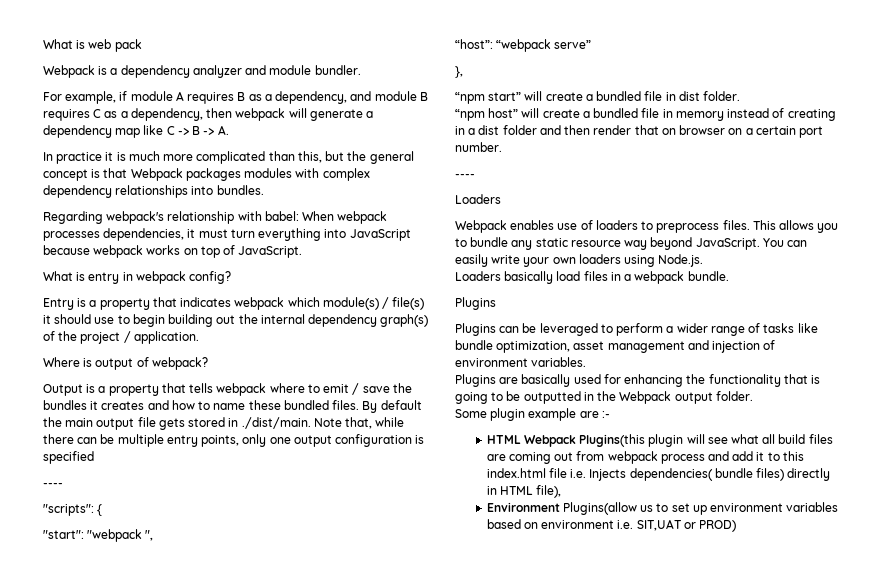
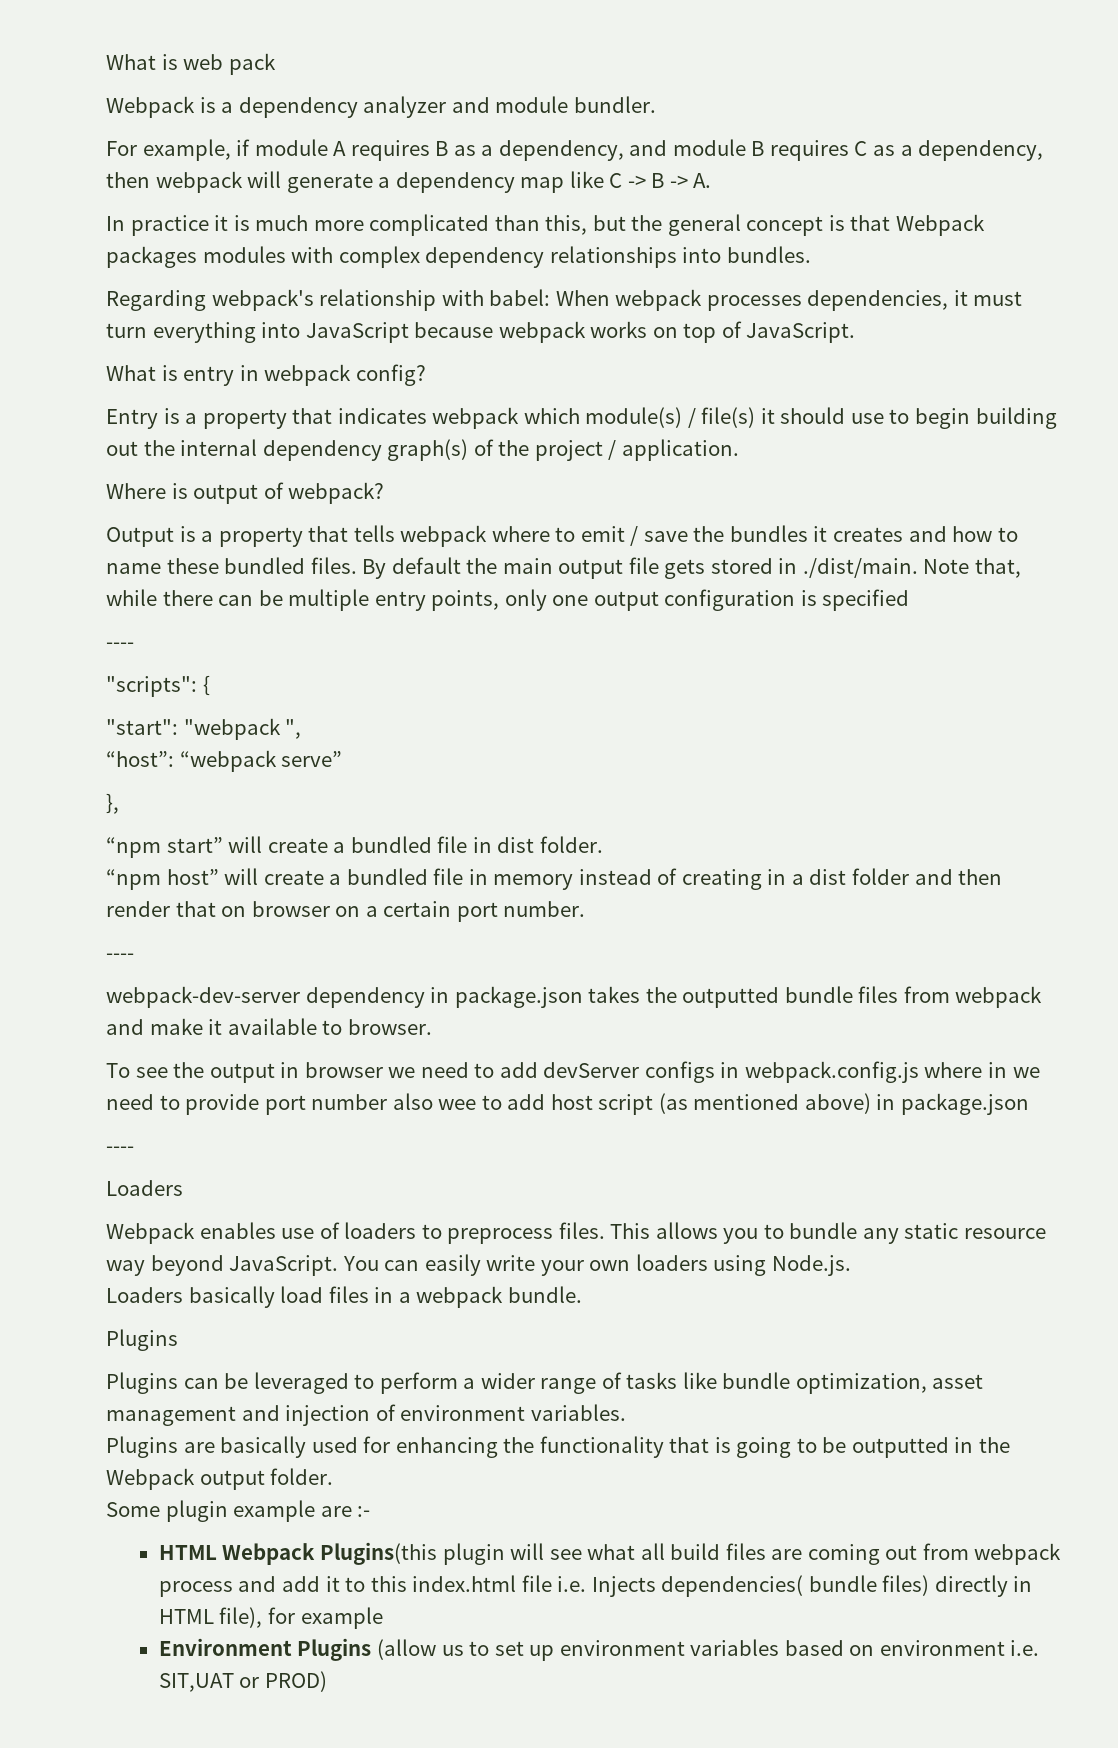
(475, 176) none -> [106,986,1043,1008] [106,1018,432,1035] [106,1061,1040,1083] [106,1093,1030,1115] [106,1146,134,1153] // webpack-dev-server dependency in package.json takes the outputted bundle files from webpack and make it available to browser. // To see the output in browser we need to add devServer configs in webpack.config.js where in we need to provide port number also wee to add host script (as mentioned above) in package.json // ----
(562, 491) none -> [267,1607,383,1629] for example
[562,502,637,515] Plugins(allow -> [297,1638,436,1661] Plugins (allow

